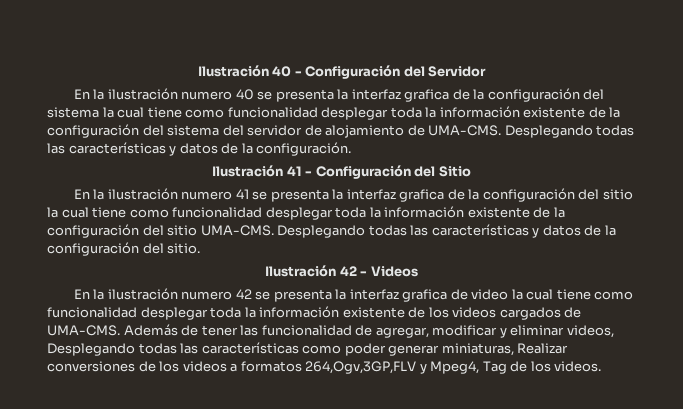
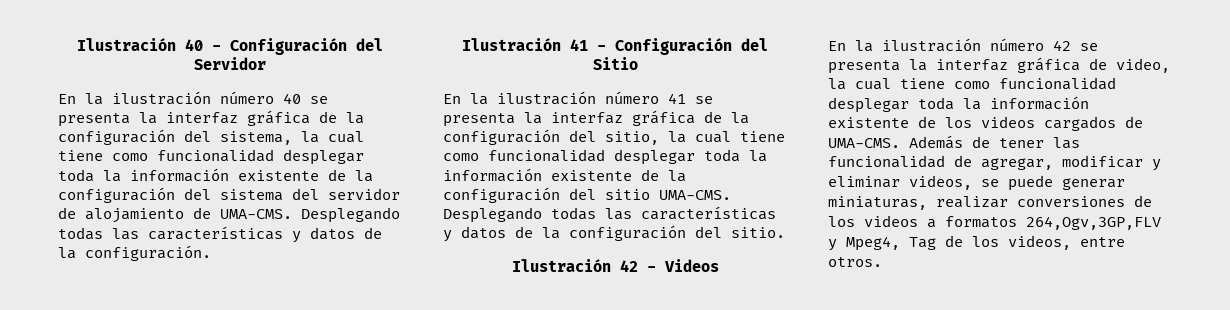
[181,91,233,100] numero -> [220,91,274,104] número
[404,88,605,102] [47,107,99,118] grafica de la configuración del sistema -> [247,110,364,126] [58,129,292,145] gráfica de la configuración del sistema,
[181,191,233,200] numero -> [605,91,659,104] número
[399,188,633,202] grafica de la configuración del sitio -> [632,110,749,126] [443,129,659,145] gráfica de la configuración del sitio,
[181,291,233,300] numero -> [990,38,1044,51] número
[402,289,509,302] grafica de video -> [1017,57,1170,73] gráfica de video,
[47,342,386,356] Desplegando todas las características como poder -> [981,175,1053,191] se puede
[517,343,569,354] Realizar -> [936,196,1008,208] realizar
[554,361,602,372] videos. -> [1008,235,1125,250] [828,257,882,267] videos, entre otros.

